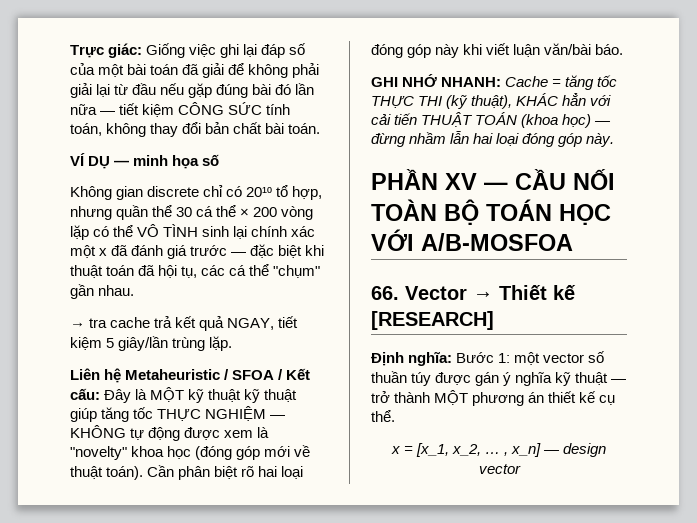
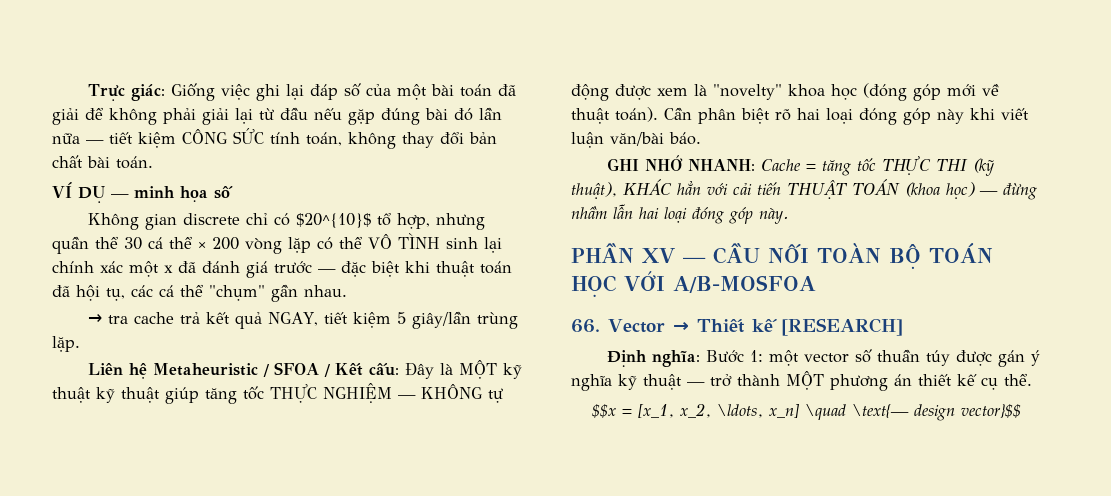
[246,187,273,197] 20¹⁰ -> [296,213,372,228] $20^{10}$
[390,446,400,454] x -> [592,404,616,418] $$x
[485,443,607,457] [478,464,521,474] … , x_n] — design vector -> [717,403,1021,421] \ldots, x_n] \quad \text{— design vector}$$

